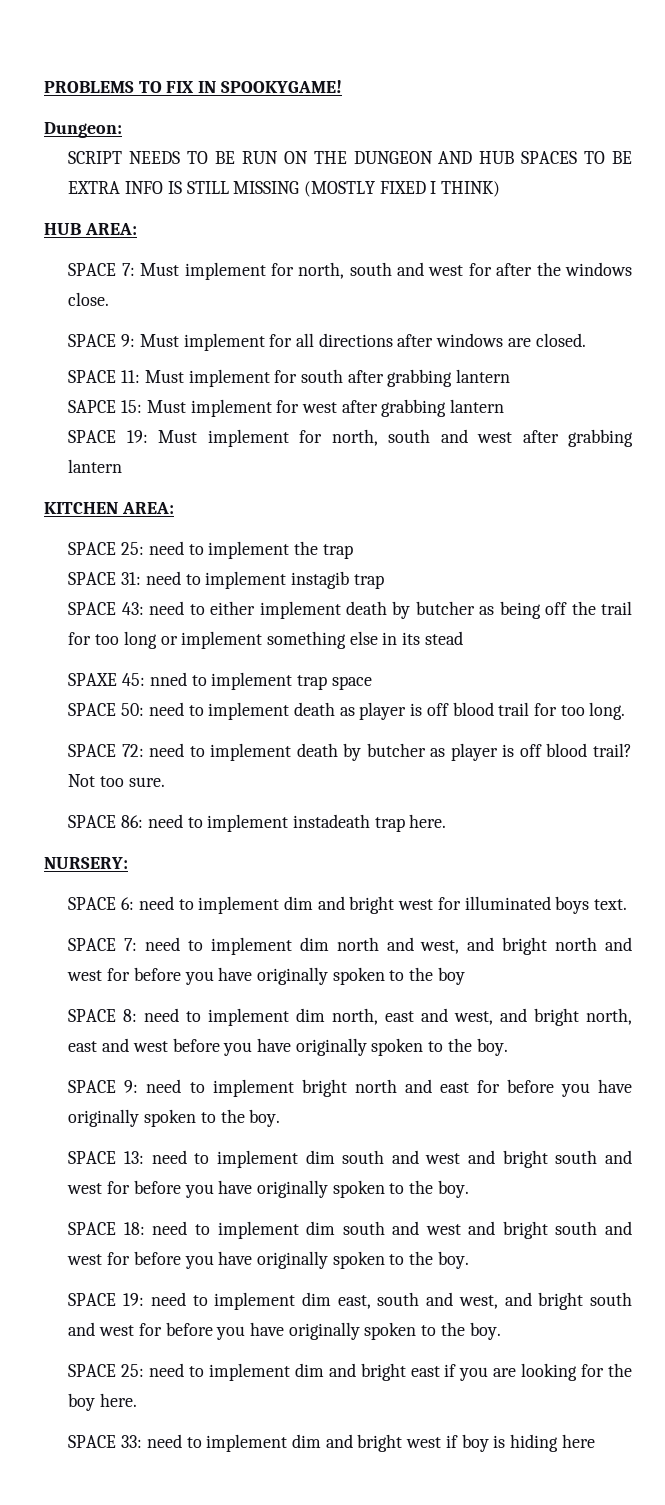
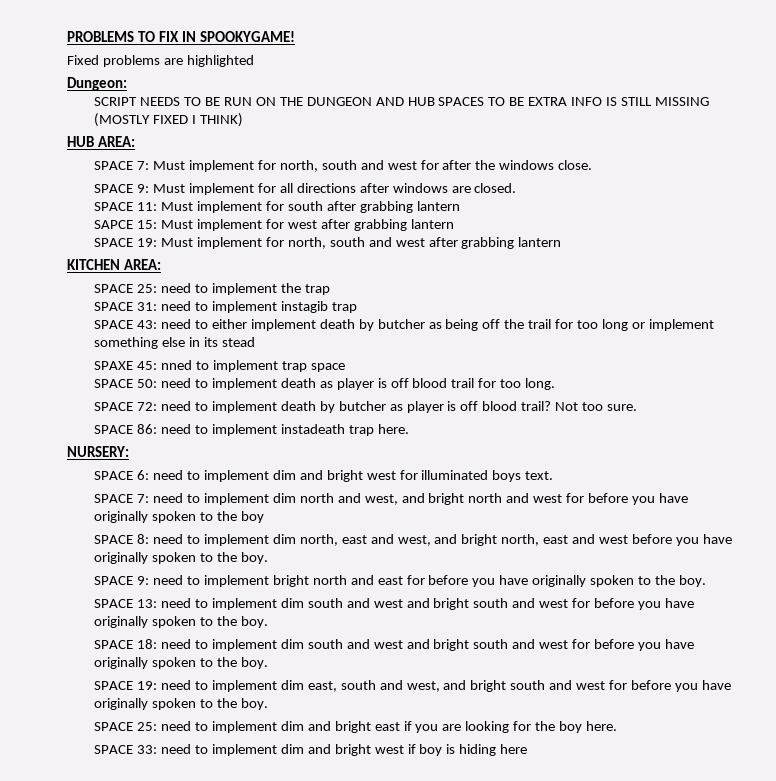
(342, 86) none -> [67,55,254,67] // Fixed problems are highlighted

